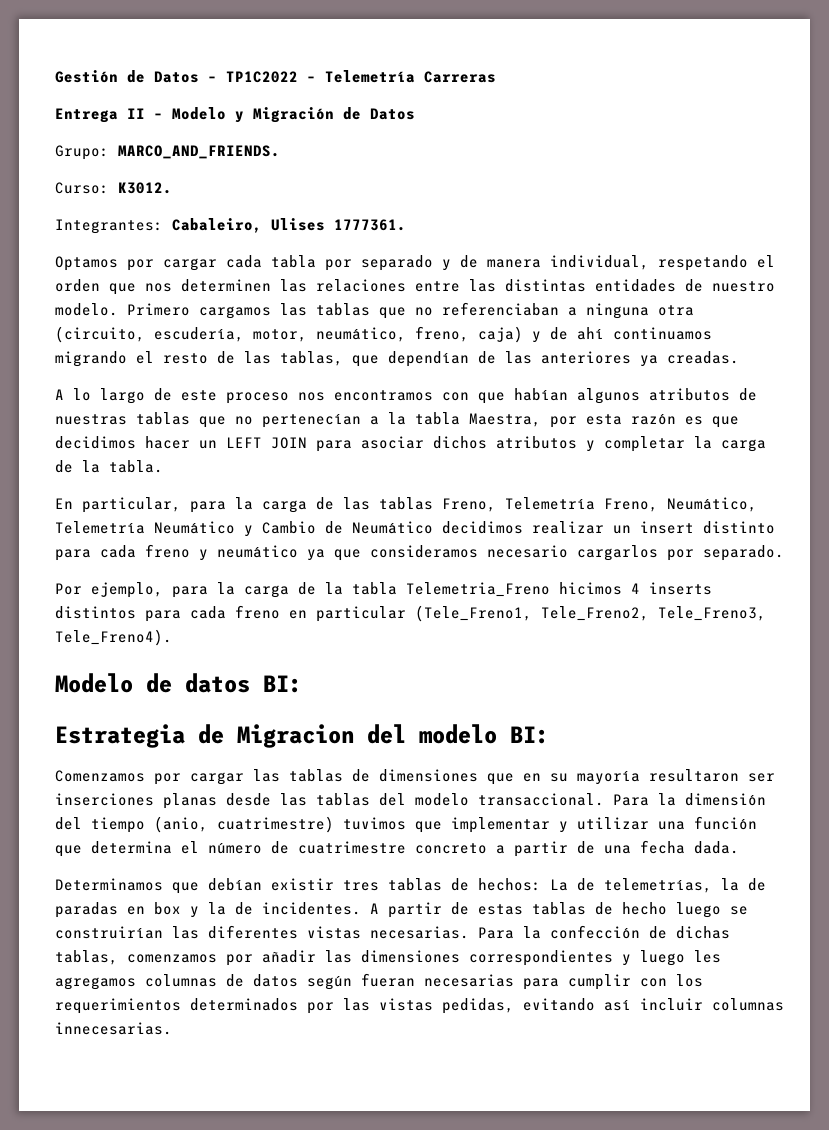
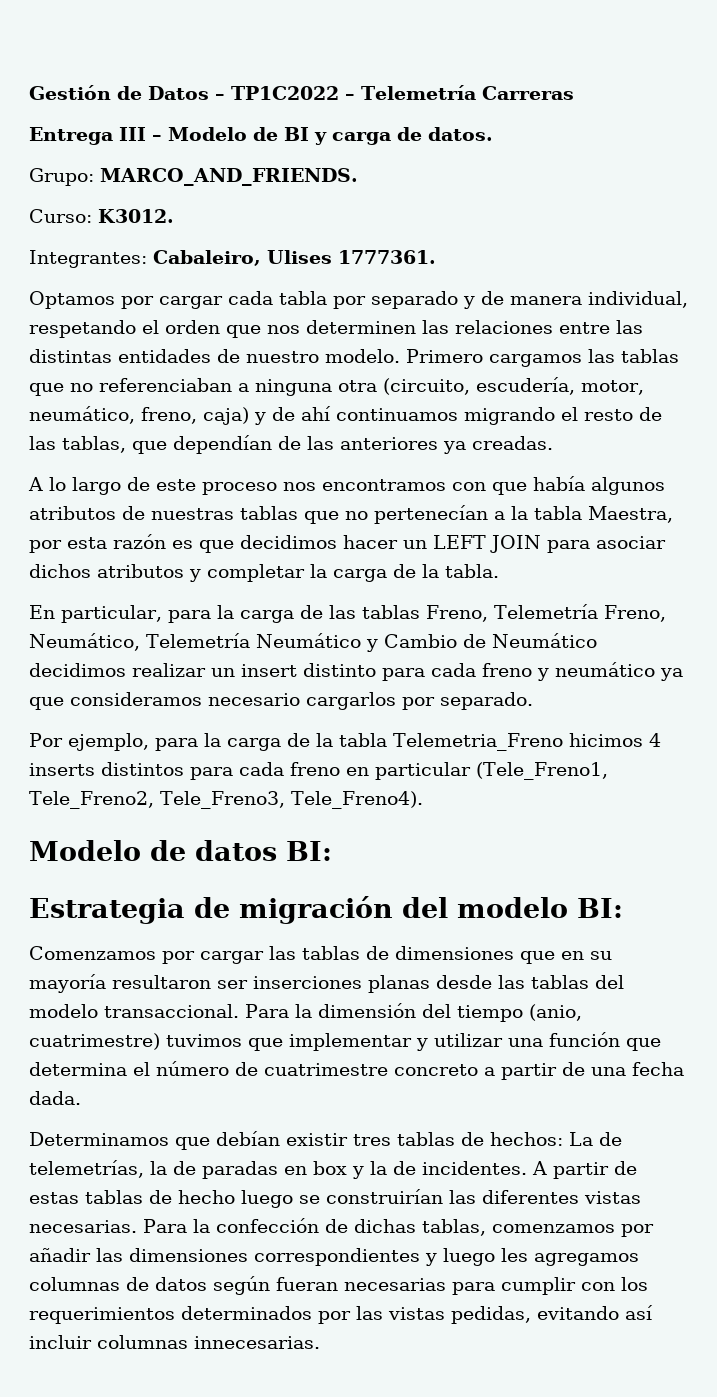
[127,108,145,119] II -> [119,127,146,141] III
[235,107,415,123] y Migración de Datos -> [253,127,493,145] de BI y carga de datos.
[514,388,568,401] habían -> [533,476,585,491] había
[237,724,354,748] Migracion -> [239,896,393,924] migración

